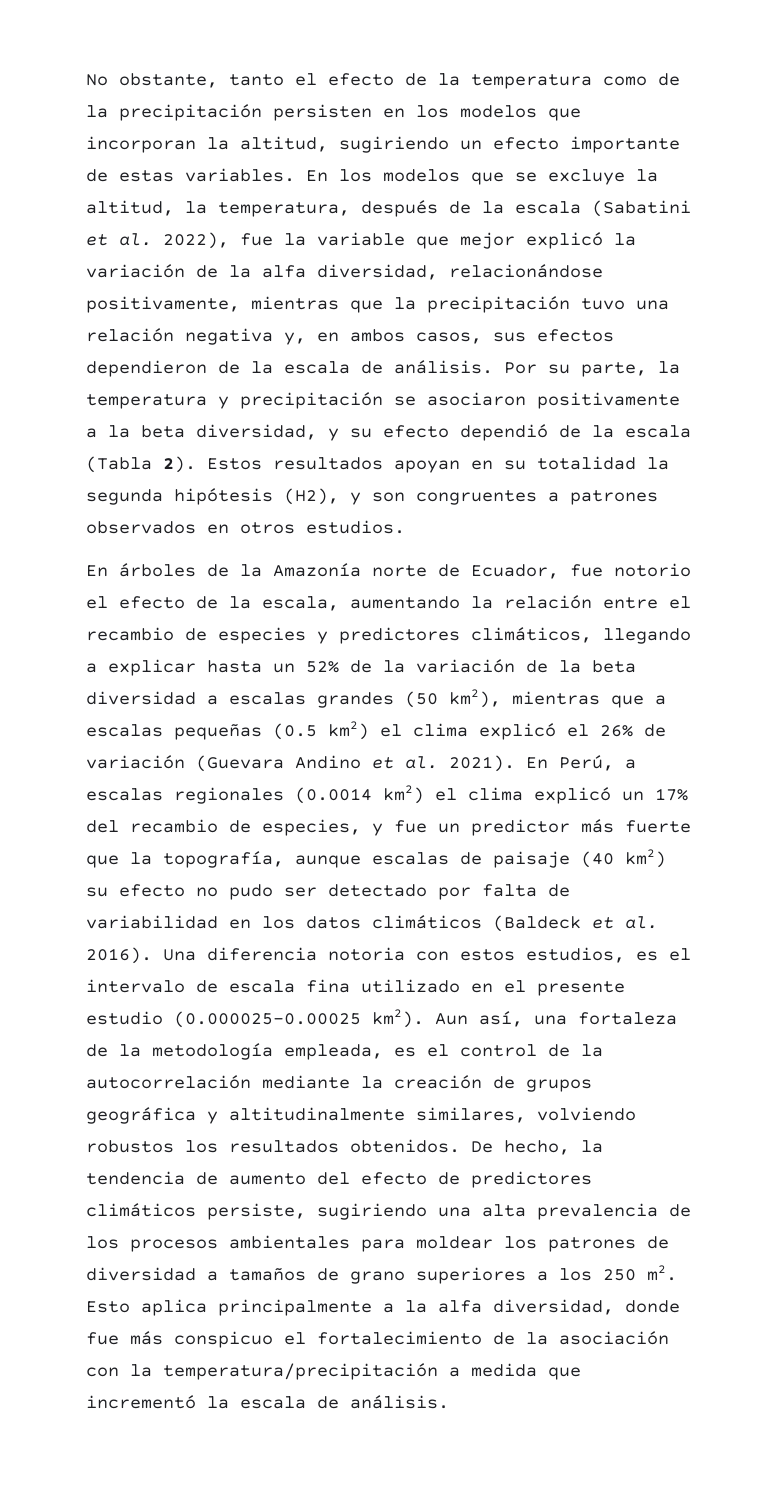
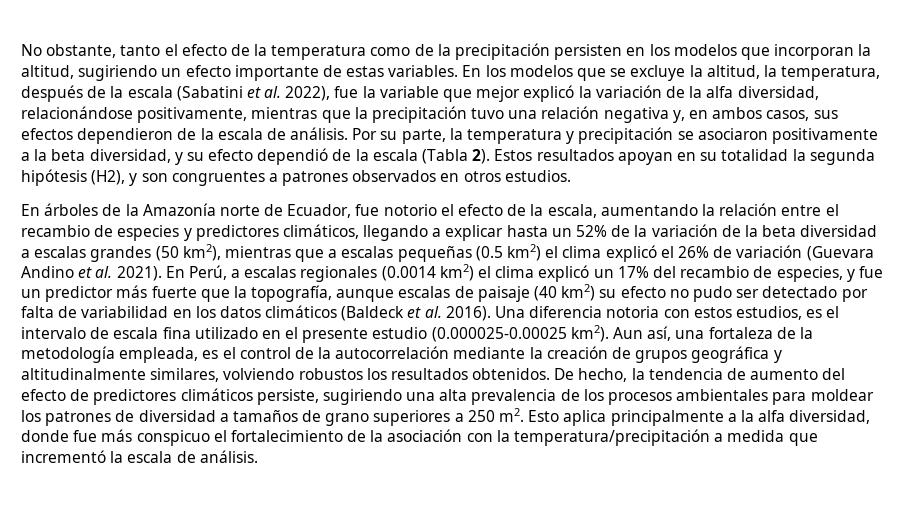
[559,1268,592,1281] los -> (464, 417) none

